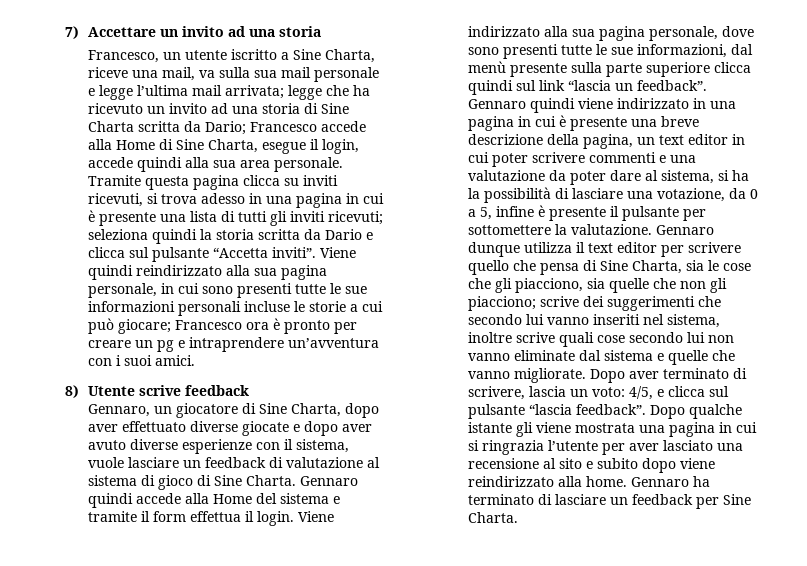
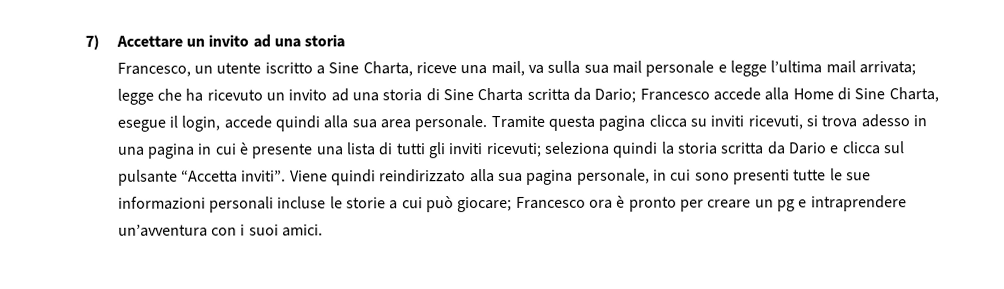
[65,385,250,398] [88,403,380,418] [88,421,373,436] [88,439,350,454] [88,457,381,468] [88,475,359,490] [88,493,341,508] [88,511,335,526] [468,26,755,41] [468,44,754,59] [468,61,752,77] [468,80,708,95] [468,98,737,113] [468,115,700,131] [468,134,746,149] [468,152,697,167] [468,170,750,185] [468,187,759,203] [468,205,707,221] [468,224,715,235] [468,242,742,257] [468,260,752,275] [468,278,728,293] [468,296,722,311] [468,314,721,328] [468,332,735,347] [468,350,736,365] [468,368,748,383] [468,386,730,400] [468,404,743,419] [468,422,758,437] [468,440,744,455] [468,458,716,473] [468,476,711,487] [468,494,752,509] [468,512,519,523] // 8) Utente scrive feedback // Gennaro, un giocatore di Sine Charta, dopo aver effettuato diverse giocate e dopo aver avuto diverse esperienze con il sistema, vuole lasciare un feedback di valutazione al sistema di gioco di Sine Charta. Gennaro quindi accede alla Home del sistema e tramite il form effettua il login. Viene indirizzato alla sua pagina personale, dove sono presenti tutte le sue informazioni, dal menù presente sulla parte superiore clicca quindi sul link “lascia un feedback”. Gennaro quindi viene indirizzato in una pagina in cui è presente una breve descrizione della pagina, un text editor in cui poter scrivere commenti e una valutazione da poter dare al sistema, si ha la possibilità di lasciare una votazione, da 0 a 5, infine è presente il pulsante per sottomettere la valutazione. Gennaro dunque utilizza il text editor per scrivere quello che pensa di Sine Charta, sia le cose che gli piacciono, sia quelle che non gli piacciono; scrive dei suggerimenti che secondo lui vanno inseriti nel sistema, inoltre scrive quali cose secondo lui non vanno eliminate dal sistema e quelle che vanno migliorate. Dopo aver terminato di scrivere, lascia un voto: 4/5, e clicca sul pulsante “lascia feedback”. Dopo qualche istante gli viene mostrata una pagina in cui si ringrazia l’utente per aver lasciato una recensione al sito e subito dopo viene reindirizzato alla home. Gennaro ha terminato di lasciare un feedback per Sine Charta. -> (324, 230) none

